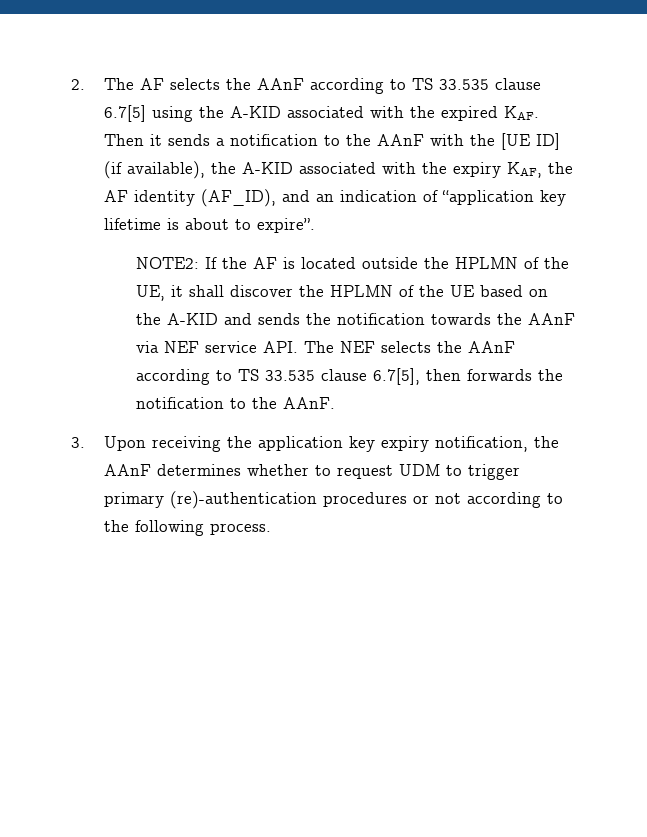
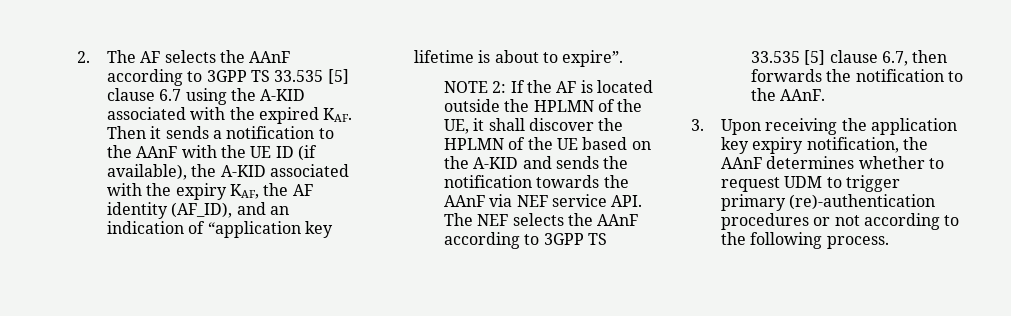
[411,78,541,90] [103,105,146,122] TS 33.535 clause 6.7[5] -> [206,69,349,84] [107,88,182,101] 3GPP TS 33.535 [5] clause 6.7
[500,133,560,150] [UE ID] -> [250,146,294,158] UE ID
[136,257,200,269] NOTE2: -> [444,81,507,93] NOTE 2:
[238,368,421,385] TS 33.535 clause 6.7[5], -> [543,233,608,245] [751,50,909,66] 3GPP TS 33.535 [5] clause 6.7,

